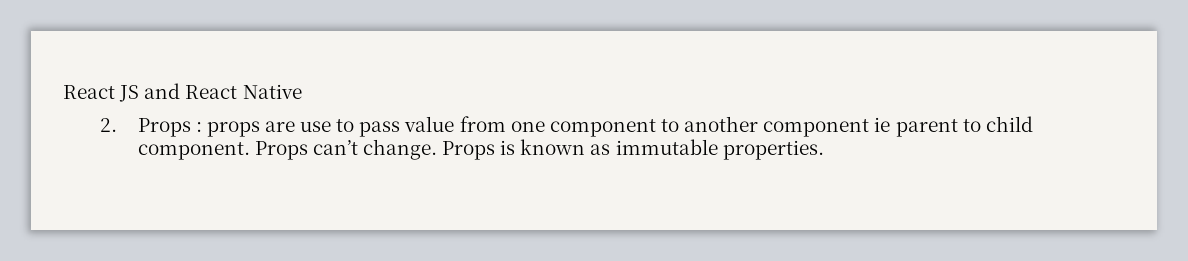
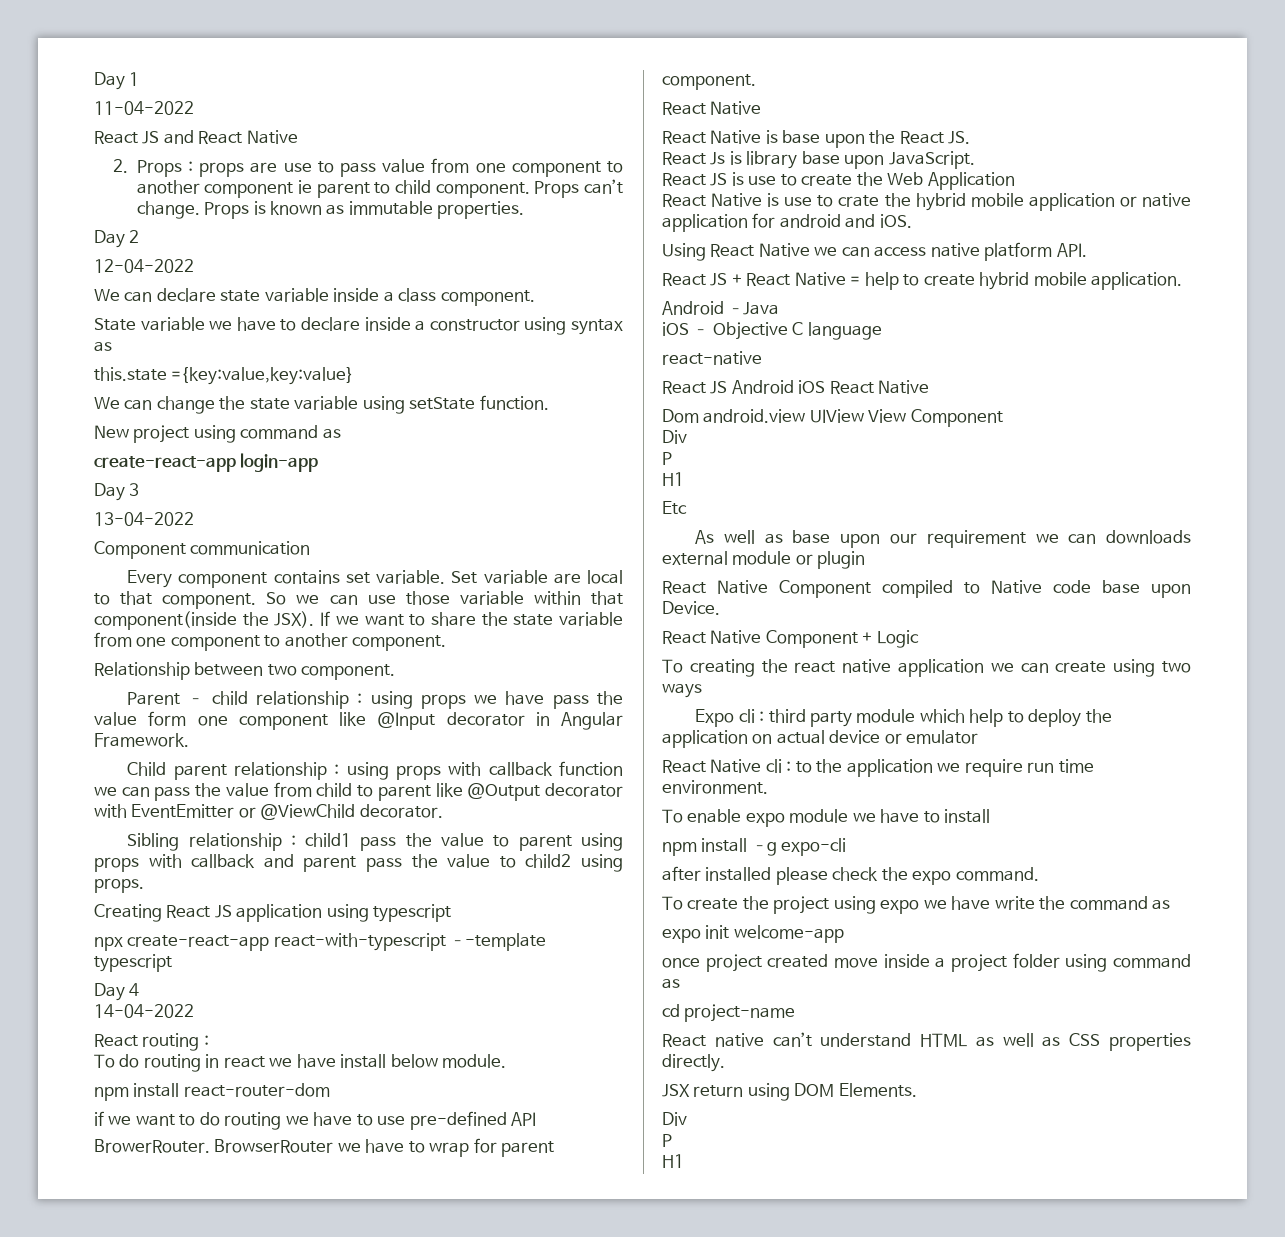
(63, 92) none -> [94,72,140,90] [94,101,194,115] Day 1 // 11-04-2022 //
(824, 150) none -> [94,230,140,248] [94,259,194,273] [94,288,535,306] [94,317,624,335] [94,341,112,352] [94,367,355,385] [94,395,549,414] [94,425,341,443] [94,453,319,472] [94,483,140,501] [94,512,194,526] [94,541,311,559] [127,570,623,588] [94,591,623,609] [94,611,624,630] [94,632,447,651] [94,662,396,680] [127,691,623,709] [94,711,623,730] [94,733,189,747] [127,761,623,780] [94,782,623,801] [94,804,443,820] [127,833,623,851] [94,854,623,872] [94,878,144,893] [94,904,452,922] [94,933,547,951] [94,954,172,972] [94,983,140,1001] [94,1004,194,1018] [94,1033,209,1051] [94,1054,507,1072] [94,1083,330,1101] [94,1111,536,1130] [94,1138,555,1157] [662,74,756,90] [662,101,762,115] [662,130,971,148] [662,151,975,169] [662,172,1015,190] [662,193,1191,211] [662,213,912,232] [662,242,1087,261] [662,272,1183,290] [662,301,780,315] [662,322,882,340] [662,351,762,365] [662,380,930,394] [662,409,1003,427] [662,430,687,444] [662,452,672,465] [662,472,684,486] [662,501,687,515] [695,530,1191,548] [662,551,866,569] [662,580,1191,598] [662,601,720,615] [662,630,919,648] [662,659,1191,677] [662,683,702,698] [695,709,1112,727] [662,730,979,748] [662,759,1094,777] [662,780,768,794] [662,809,991,827] [662,838,847,856] [662,866,1039,885] [662,896,1170,914] [662,925,844,943] [662,953,1192,972] [662,978,680,989] [662,1004,796,1022] [662,1032,1191,1051] [662,1054,725,1072] [662,1083,917,1101] [662,1112,687,1126] [662,1134,672,1147] [662,1154,684,1168] // Day 2 // 12-04-2022 // We can declare state variable inside a class component. // State variable we have to declare inside a constructor using syntax as // this.state ={key:value,key:value} // We can change the state variable using setState function. // New project using command as // create-react-app login-app // Day 3 // 13-04-2022 // Component communication // Every component contains set variable. Set variable are local to that component. So we can use those variable within that component(inside the JSX). If we want to share the state variable from one component to another component. // Relationship between two component. // Parent – child relationship : using props we have pass the value form one component like @Input decorator in Angular Framework. // Child parent relationship : using props with callback function we can pass the value from child to parent like @Output decorator with EventEmitter or @ViewChild decorator. // Sibling relationship : child1 pass the value to parent using props with callback and parent pass the value to child2 using props. // Creating React JS application using typescript // npx create-react-app react-with-typescript –-template typescript // Day 4 // 14-04-2022 // React routing : // To do routing in react we have install below module. // npm install react-router-dom // if we want to do routing we have to use pre-defined API // BrowerRouter. BrowserRouter we have to wrap for parent component. // React Native // React Native is base upon the React JS. // React Js is library base upon JavaScript. // React JS is use to create the Web Application // React Native is use to crate the hybrid mobile application or native application for android and iOS. // Using React Native we can access native platform API. // React JS + React Native = help to create hybrid mobile application. // Android –Java // iOS – Objective C language // react-native // React JS Android iOS React Native // Dom android.view UIView View Component // Div // P // H1 // Etc // As well as base upon our requirement we can downloads external module or plugin // React Native Component compiled to Native code base upon Device. // React Native Component + Logic // To creating the react native application we can create using two ways // Expo cli : third party module which help to deploy the application on actual device or emulator // React Native cli : to the application we require run time environment. // To enable expo module we have to install // npm install –g expo-cli // after installed please check the expo command. // To create the project using expo we have write the command as // expo init welcome-app // once project created move inside a project folder using command as // cd project-name // React native can’t understand HTML as well as CSS properties directly. // JSX return using DOM Elements. // Div // P // H1

